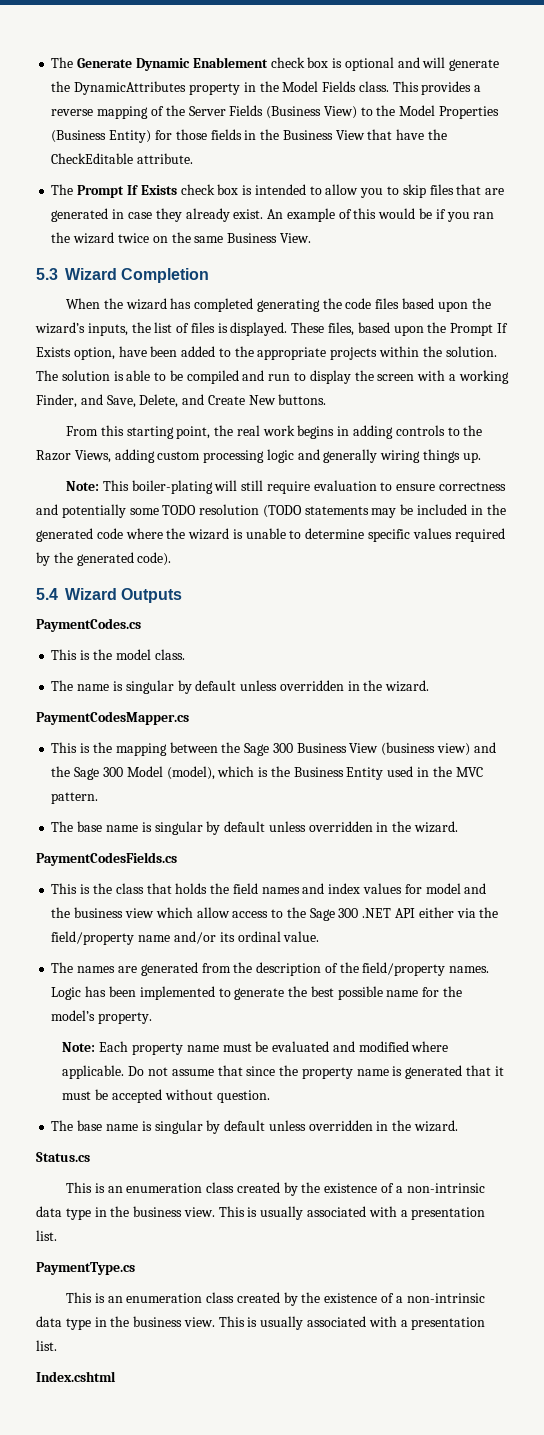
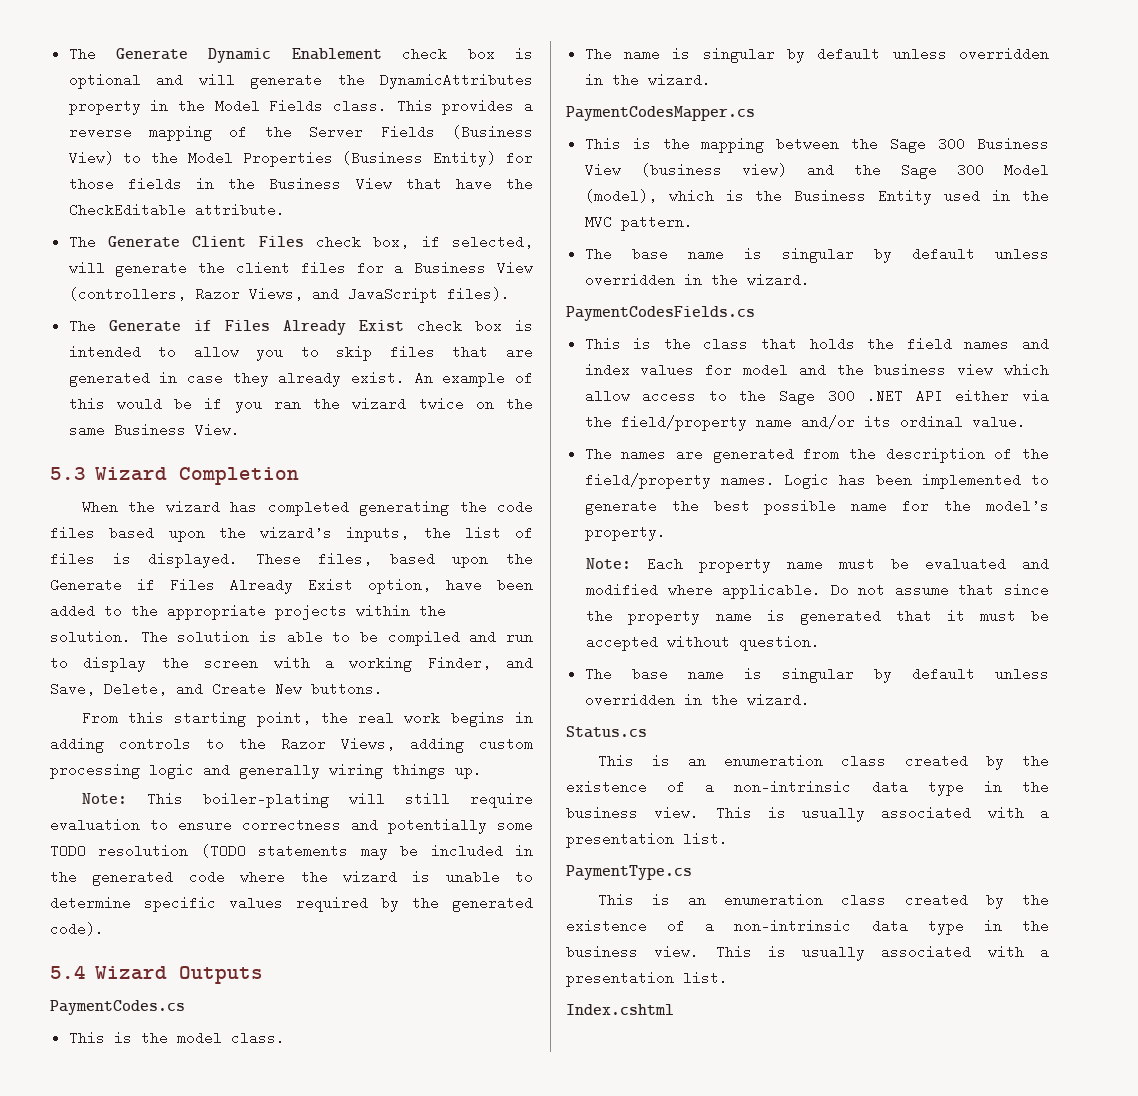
[77,185,177,198] Prompt If Exists -> [108,235,533,249] [68,261,534,277] [68,287,510,303] [68,319,404,335] Generate Client Files check box, if selected, will generate the client files for a Business View (controllers, Razor Views, and JavaScript files). // The Generate if Files Already Exist
[450,323,508,336] [36,347,71,357] Prompt If Exists -> [50,578,353,594] Generate if Files Already Exist

